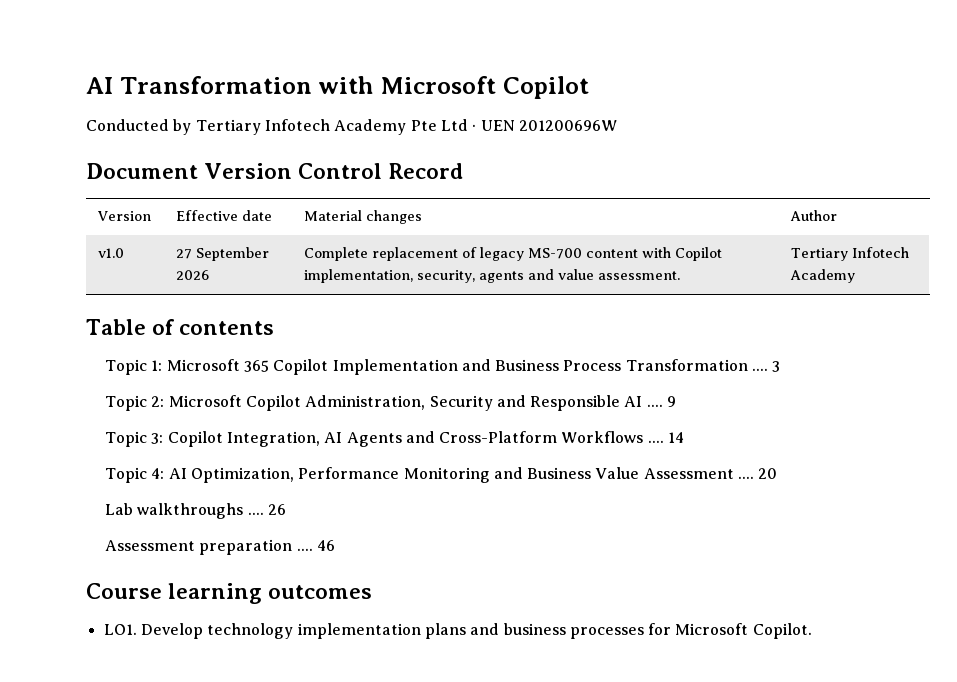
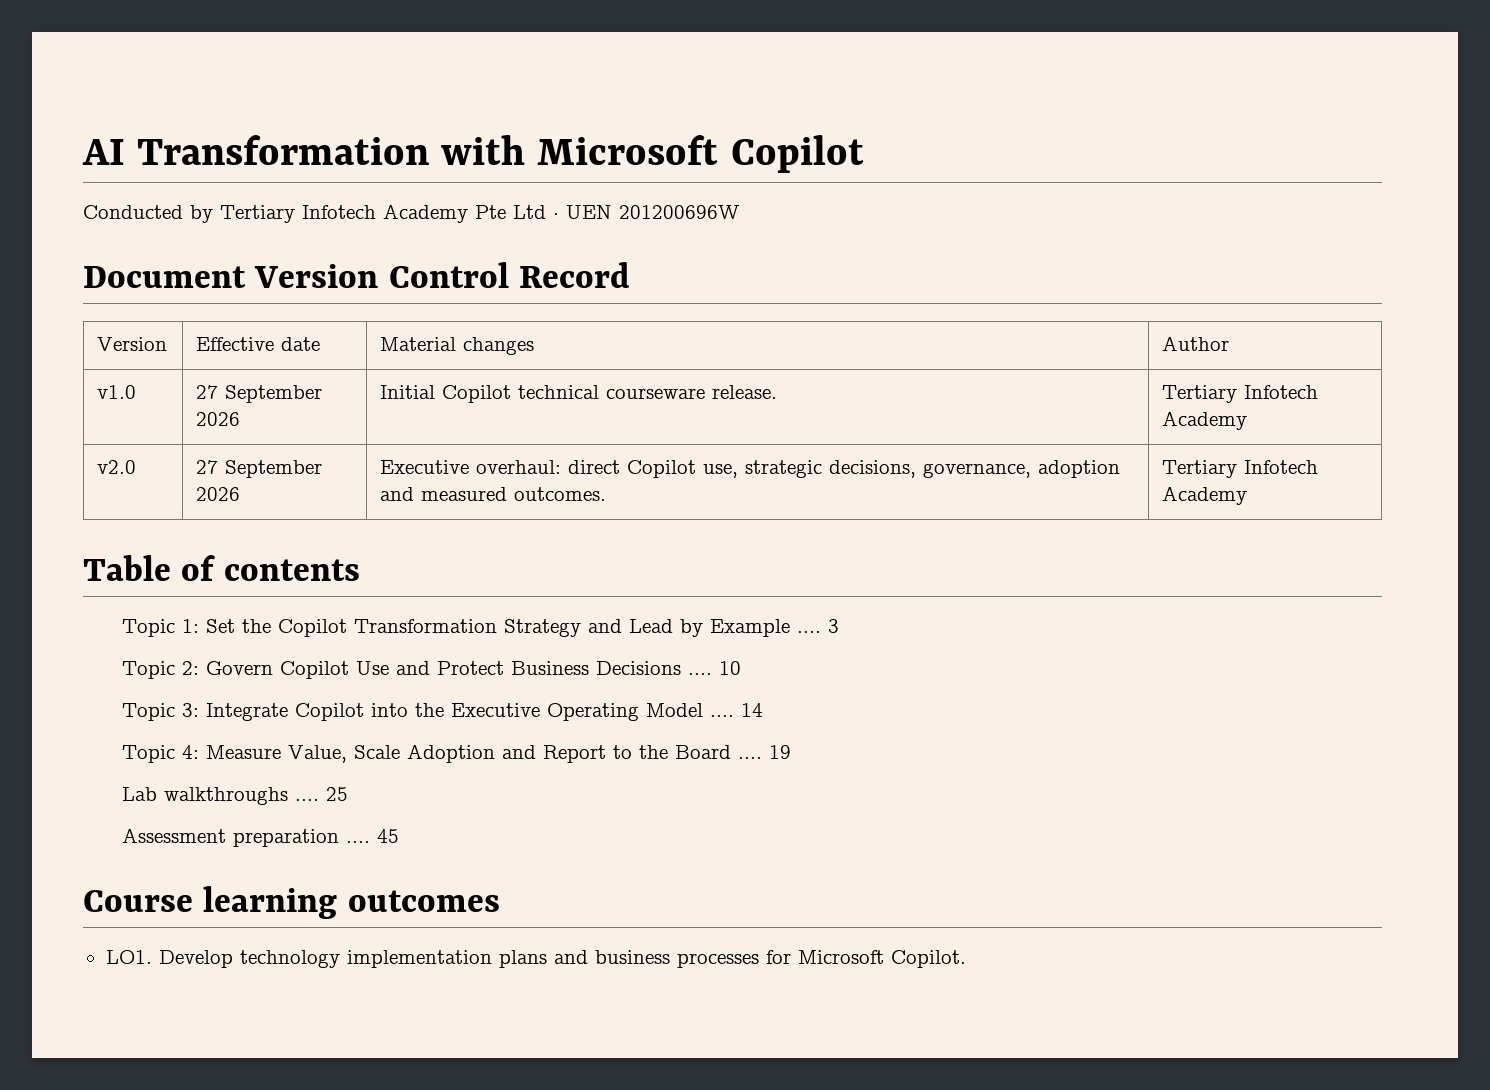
[304,247,723,261] [304,269,681,283] Complete replacement of legacy MS-700 content with Copilot implementation, security, agents and value assessment. -> [380,385,778,403] [1162,385,1319,403] [1162,411,1248,430] [97,460,137,474] [196,460,323,478] [196,487,241,501] [380,460,1121,478] [380,487,607,501] Initial Copilot technical courseware release. | Tertiary Infotech Academy // v2.0 | 27 September 2026 | Executive overhaul: direct Copilot use, strategic decisions, governance, adoption and measured outcomes.
[166,359,781,375] [104,395,677,411] [104,431,685,447] [104,467,778,483] Microsoft 365 Copilot Implementation and Business Process Transformation .... 3 // Topic 2: Microsoft Copilot Administration, Security and Responsible AI .... 9 // Topic 3: Copilot Integration, AI Agents and Cross-Platform Workflows .... 14 // Topic 4: AI Optimization, Performance Monitoring and Business Value Assessment .... 20 -> [206,619,840,637] [122,661,742,679] [122,703,764,721] [122,744,792,763] Set the Copilot Transformation Strategy and Lead by Example .... 3 // Topic 2: Govern Copilot Use and Protect Business Decisions .... 10 // Topic 3: Integrate Copilot into the Executive Operating Model .... 14 // Topic 4: Measure Value, Scale Adoption and Report to the Board .... 19
[267,504,286,515] 26 -> [326,787,349,801] 25
[316,540,335,551] 46 -> [377,829,400,843] 45

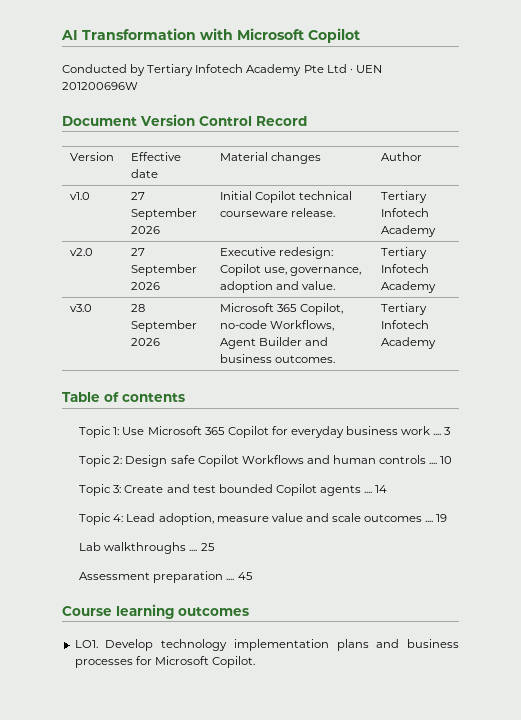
[476,460,1121,478] [380,487,508,501] overhaul: direct Copilot use, strategic decisions, governance, adoption and measured -> [279,247,334,259] [220,264,362,276] [220,281,336,293] [381,247,428,259] [381,264,430,273] [381,281,437,293] [70,304,93,312] [131,304,146,312] [131,320,198,332] [131,338,161,346] [220,303,344,315] [220,320,335,331] [220,337,329,349] [220,354,273,363] redesign: Copilot use, governance, adoption and value. | Tertiary Infotech Academy // v3.0 | 28 September 2026 | Microsoft 365 Copilot, no-code Workflows, Agent Builder and business
[206,619,840,637] [122,661,742,679] [122,703,764,721] [122,744,732,763] Set the Copilot Transformation Strategy and Lead by Example .... 3 // Topic 2: Govern Copilot Use and Protect Business Decisions .... 10 // Topic 3: Integrate Copilot into the Executive Operating Model .... 14 // Topic 4: Measure Value, Scale Adoption and Report to the Board -> [122,426,451,438] [79,455,453,467] [79,484,388,496] [79,513,423,525] Use Microsoft 365 Copilot for everyday business work .... 3 // Topic 2: Design safe Copilot Workflows and human controls .... 10 // Topic 3: Create and test bounded Copilot agents .... 14 // Topic 4: Lead adoption, measure value and scale outcomes

